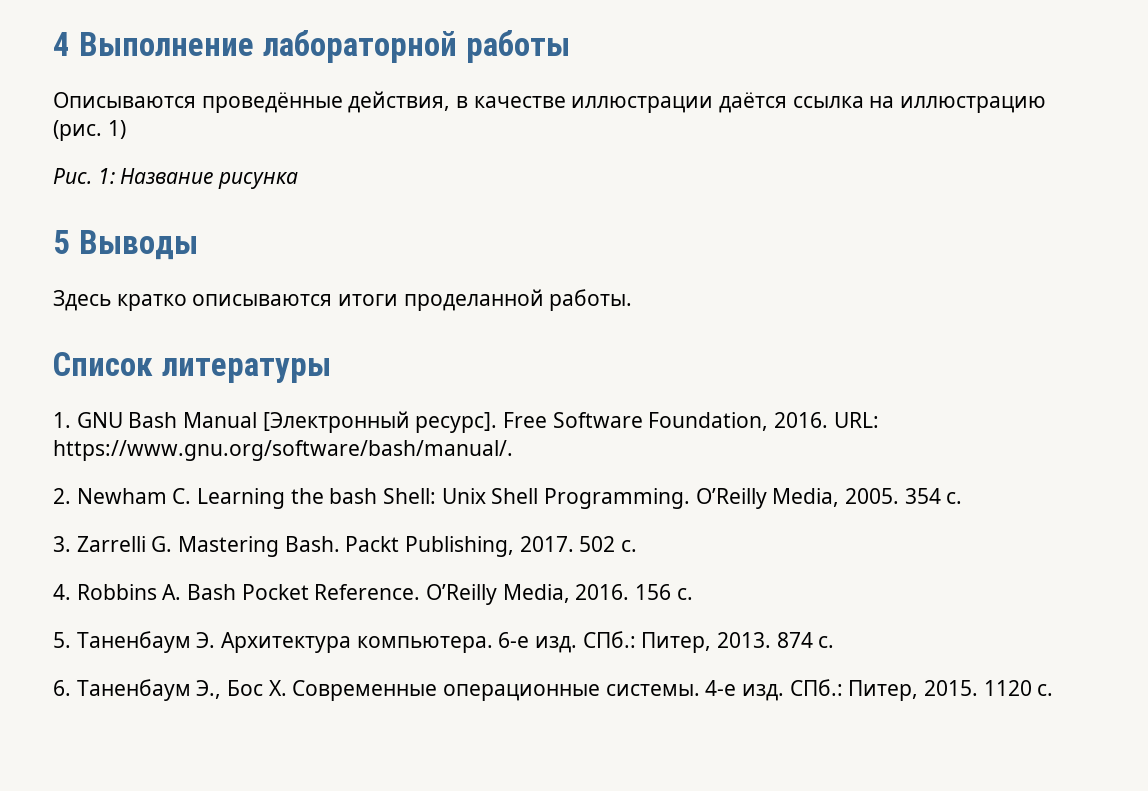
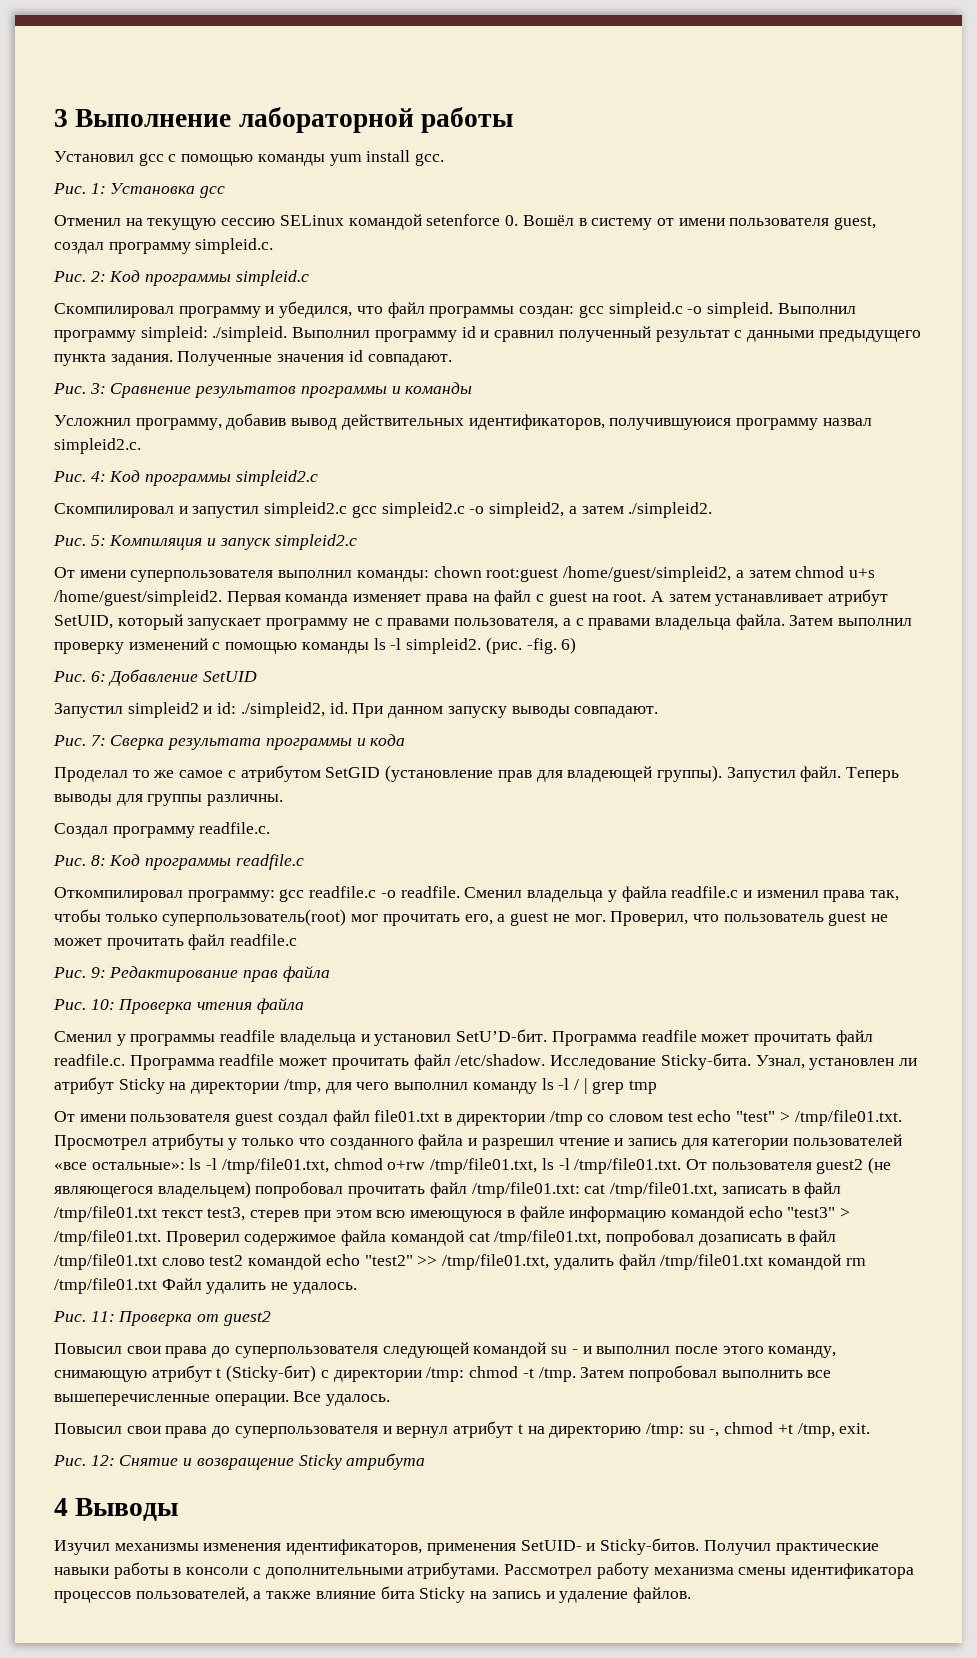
[53,32,70,56] 4 -> [54,109,68,127] 3
[53,91,1047,113] [53,120,126,141] [53,168,299,189] [53,230,198,260] [53,289,633,311] [53,352,331,383] [53,411,879,433] [53,440,513,461] [53,488,963,509] [53,536,638,557] [53,584,693,605] [53,631,835,653] [53,679,1054,701] Описываются проведённые действия, в качестве иллюстрации даётся ссылка на иллюстрацию (рис. 1) // Рис. 1: Название рисунка // 5 Выводы // Здесь кратко описываются итоги проделанной работы. // Список литературы // 1. GNU Bash Manual [Электронный ресурс]. Free Software Foundation, 2016. URL: https://www.gnu.org/software/bash/manual/. // 2. Newham C. Learning the bash Shell: Unix Shell Programming. O’Reilly Media, 2005. 354 с. // 3. Zarrelli G. Mastering Bash. Packt Publishing, 2017. 502 с. // 4. Robbins A. Bash Pocket Reference. O’Reilly Media, 2016. 156 с. // 5. Таненбаум Э. Архитектура компьютера. 6-е изд. СПб.: Питер, 2013. 874 с. // 6. Таненбаум Э., Бос Х. Современные операционные системы. 4-е изд. СПб.: Питер, 2015. 1120 с. -> [54,150,445,166] [53,183,226,198] [54,214,877,230] [54,238,274,254] [53,270,309,286] [54,301,856,318] [54,326,921,342] [54,350,452,366] [53,382,473,398] [54,413,872,430] [54,438,141,454] [53,470,318,486] [54,502,713,518] [53,534,357,550] [54,566,875,582] [54,589,889,606] [54,614,913,630] [54,637,577,654] [53,669,258,686] [54,702,659,718] [53,734,406,750] [54,765,900,782] [54,794,284,806] [54,822,271,838] [53,854,304,870] [54,886,900,902] [54,909,889,926] [54,934,298,950] [53,966,330,982] [53,998,304,1014] [54,1029,873,1046] [54,1053,917,1070] [54,1077,658,1094] [54,1110,902,1126] [54,1133,903,1150] [54,1157,892,1174] [54,1181,842,1198] [54,1206,851,1222] [54,1229,837,1246] [54,1254,866,1270] [54,1278,357,1294] [53,1311,271,1326] [54,1342,837,1358] [54,1365,832,1382] [54,1391,391,1406] [54,1421,871,1438] [53,1453,426,1470] [54,1498,179,1521] [54,1538,879,1555] [54,1562,914,1579] [54,1586,691,1603] Установил gcc с помощью команды yum install gcc. // Рис. 1: Установка gcc // Отменил на текущую сессию SELinux командой setenforce 0. Вошёл в систему от имени пользователя guest, создал программу simpleid.c. // Рис. 2: Код программы simpleid.c // Скомпилировал программу и убедился, что файл программы создан: gcc simpleid.c -o simpleid. Выполнил программу simpleid: ./simpleid. Выполнил программу id и сравнил полученный результат с данными предыдущего пункта задания. Полученные значения id совпадают. // Рис. 3: Сравнение результатов программы и команды // Усложнил программу, добавив вывод действительных идентификаторов, получившуюися программу назвал simpleid2.c. // Рис. 4: Код программы simpleid2.c // Скомпилировал и запустил simpleid2.c gcc simpleid2.c -o simpleid2, а затем ./simpleid2. // Рис. 5: Компиляция и запуск simpleid2.c // От имени суперпользователя выполнил команды: chown root:guest /home/guest/simpleid2, а затем chmod u+s /home/guest/simpleid2. Первая команда изменяет права на файл с guest на root. А затем устанавливает атрибут SetUID, который запускает программу не с правами пользователя, а с правами владельца файла. Затем выполнил проверку изменений с помощью команды ls -l simpleid2. (рис. -fig. 6) // Рис. 6: Добавление SetUID // Запустил simpleid2 и id: ./simpleid2, id. При данном запуску выводы совпадают. // Рис. 7: Сверка результата программы и кода // Проделал то же самое с атрибутом SetGID (установление прав для владеющей группы). Запустил файл. Теперь выводы для группы различны. // Создал программу readfile.c. // Рис. 8: Код программы readfile.c // Откомпилировал программу: gcc readfile.c -o readfile. Сменил владельца у файла readfile.c и изменил права так, чтобы только суперпользователь(root) мог прочитать его, a guest не мог. Проверил, что пользователь guest не может прочитать файл readfile.с // Рис. 9: Редактирование прав файла // Рис. 10: Проверка чтения файла // Сменил у программы readfile владельца и установил SetU’D-бит. Программа readfile может прочитать файл readfile.c. Программа readfile может прочитать файл /etc/shadow. Исследование Sticky-бита. Узнал, установлен ли атрибут Sticky на директории /tmp, для чего выполнил команду ls -l / | grep tmp // От имени пользователя guest создал файл file01.txt в директории /tmp со словом test echo "test" > /tmp/file01.txt. Просмотрел атрибуты у только что созданного файла и разрешил чтение и запись для категории пользователей «все остальные»: ls -l /tmp/file01.txt, chmod o+rw /tmp/file01.txt, ls -l /tmp/file01.txt. От пользователя guest2 (не являющегося владельцем) попробовал прочитать файл /tmp/file01.txt: cat /tmp/file01.txt, записать в файл /tmp/file01.txt текст test3, стерев при этом всю имеющуюся в файле информацию командой echo "test3" > /tmp/file01.txt. Проверил содержимое файла командой cat /tmp/file01.txt, попробовал дозаписать в файл /tmp/file01.txt слово test2 командой echo "test2" >> /tmp/file01.txt, удалить файл /tmp/file01.txt командой rm /tmp/file01.txt Файл удалить не удалось. // Рис. 11: Проверка от guest2 // Повысил свои права до суперпользователя следующей командой su - и выполнил после этого команду, снимающую атрибут t (Sticky-бит) с директории /tmp: chmod -t /tmp. Затем попробовал выполнить все вышеперечисленные операции. Все удалось. // Повысил свои права до суперпользователя и вернул атрибут t на директорию /tmp: su -, chmod +t /tmp, exit. // Рис. 12: Снятие и возвращение Sticky атрибута // 4 Выводы // Изучил механизмы изменения идентификаторов, применения SetUID- и Sticky-битов. Получил практические навыки работы в консоли с дополнительными атрибутами. Рассмотрел работу механизма смены идентификатора процессов пользователей, а также влияние бита Sticky на запись и удаление файлов.

